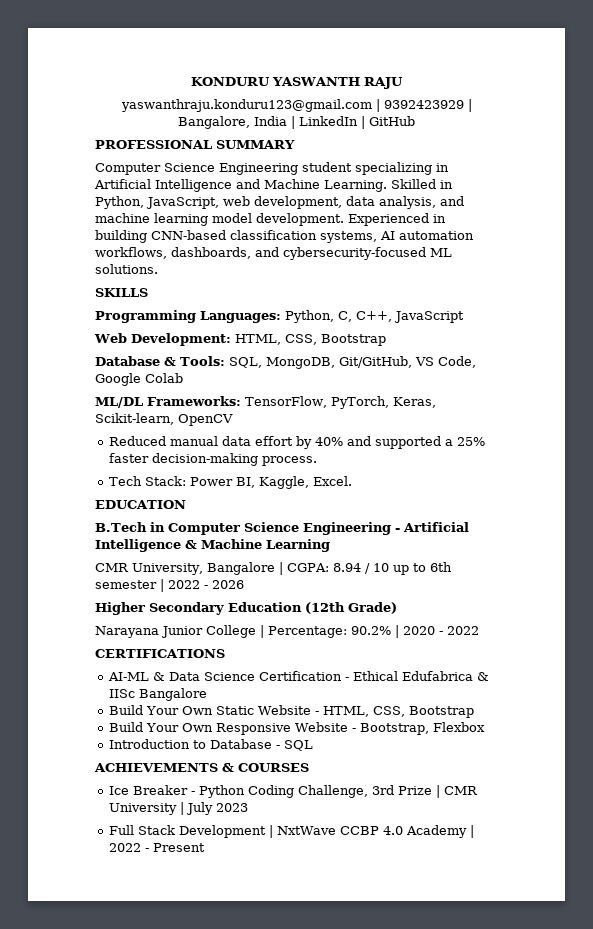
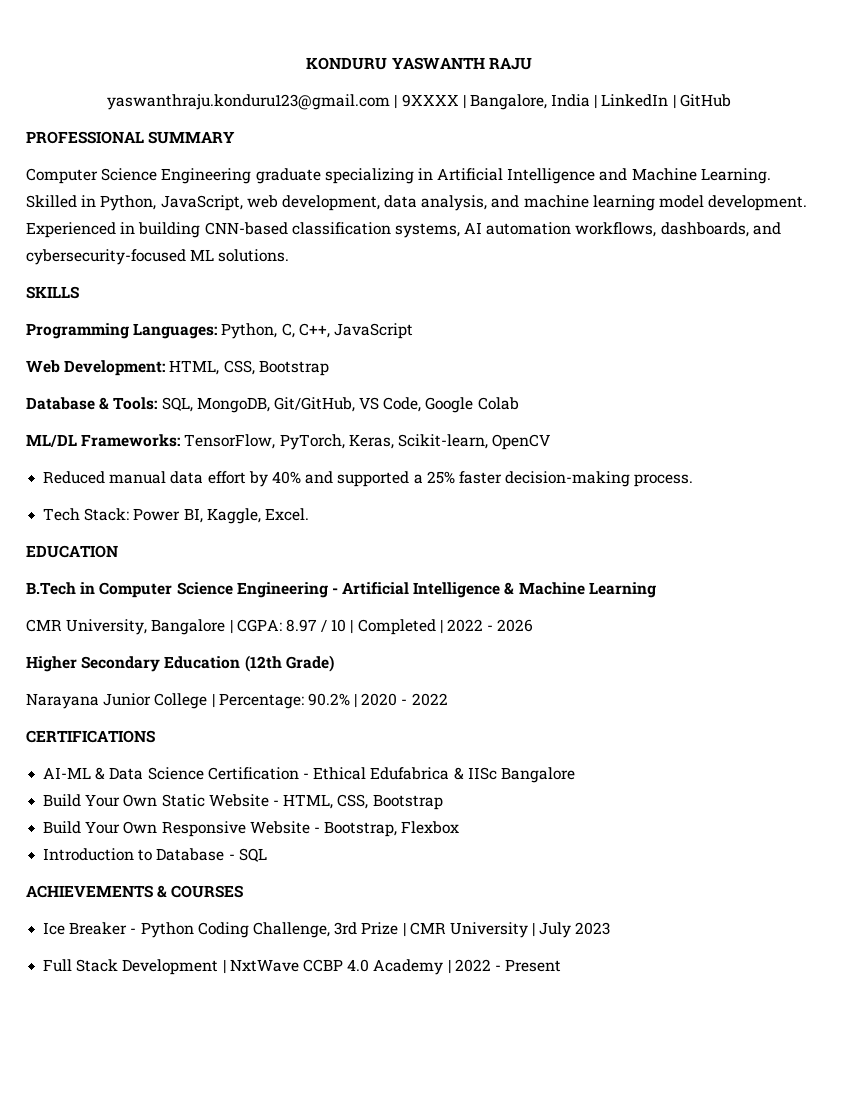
[383,100,464,109] 9392423929 -> [401,94,459,107] 9XXXX
[302,162,352,172] student -> [255,168,321,184] graduate
[332,563,361,572] 8.94 -> [285,619,317,632] 8.97
[392,562,452,575] [95,580,157,589] up to 6th semester -> [350,619,436,635] | Completed

